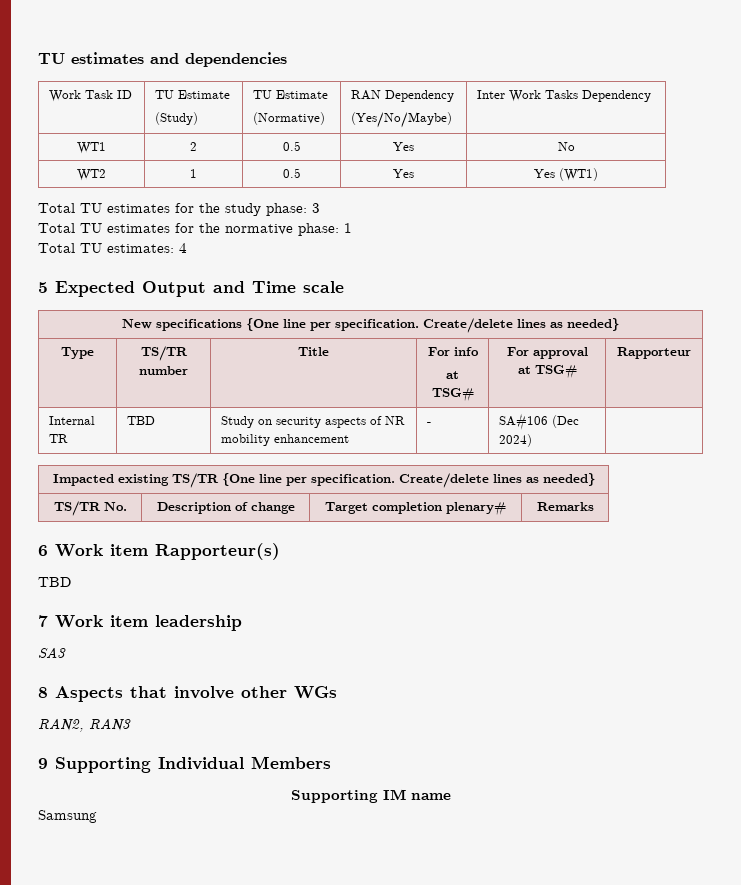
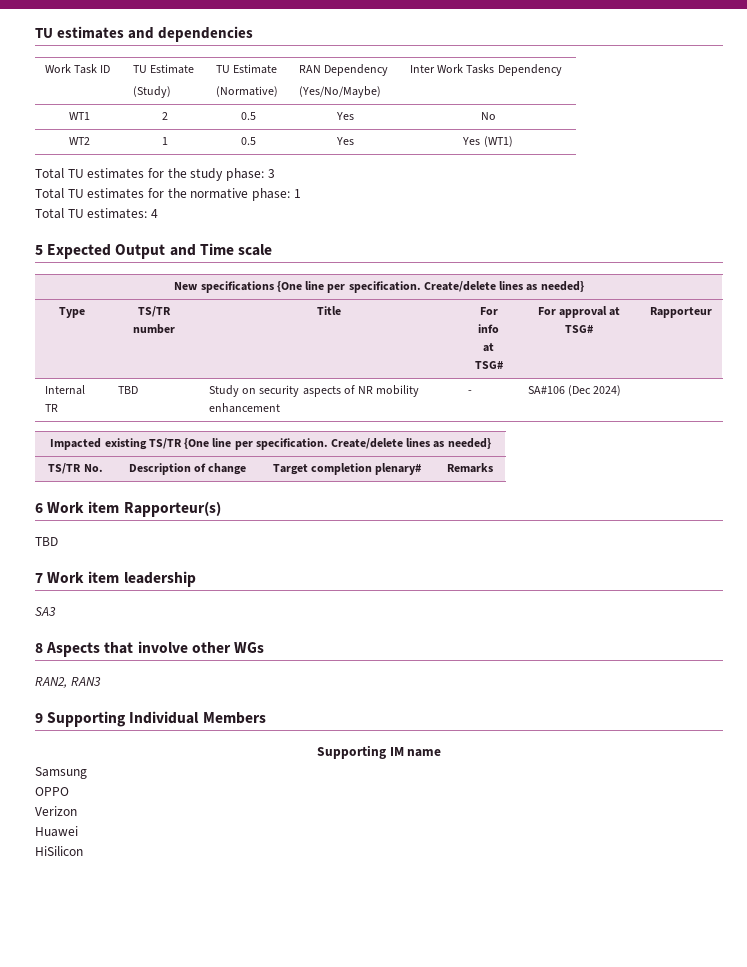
(97, 816) none -> [35,787,69,796] [35,806,77,816] [35,826,78,837] [35,846,83,856] // OPPO // Verizon // Huawei // HiSilicon

